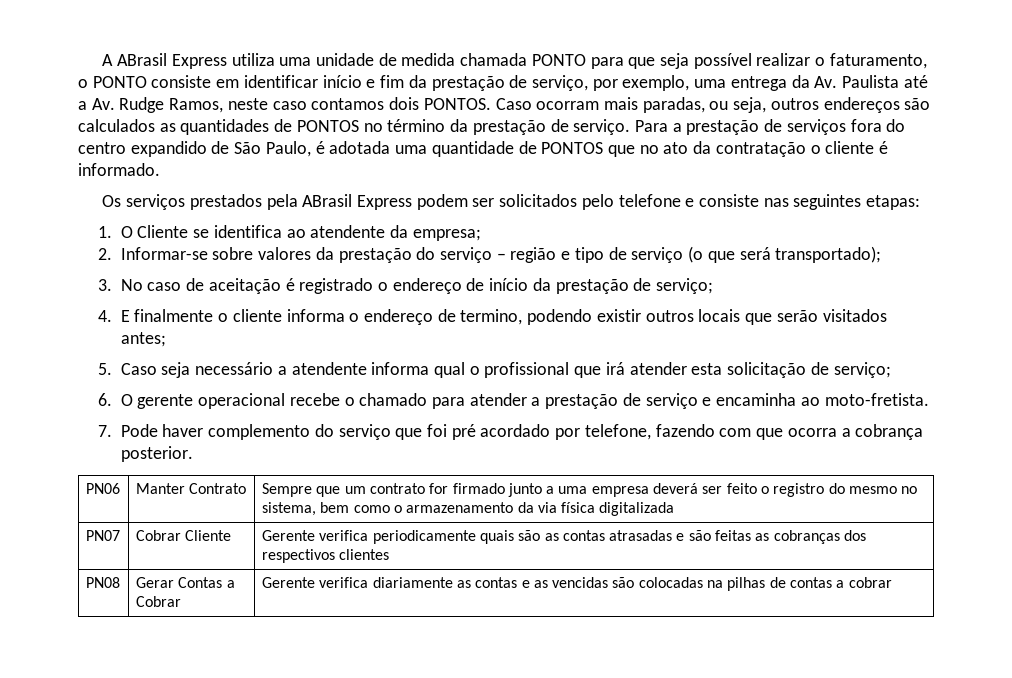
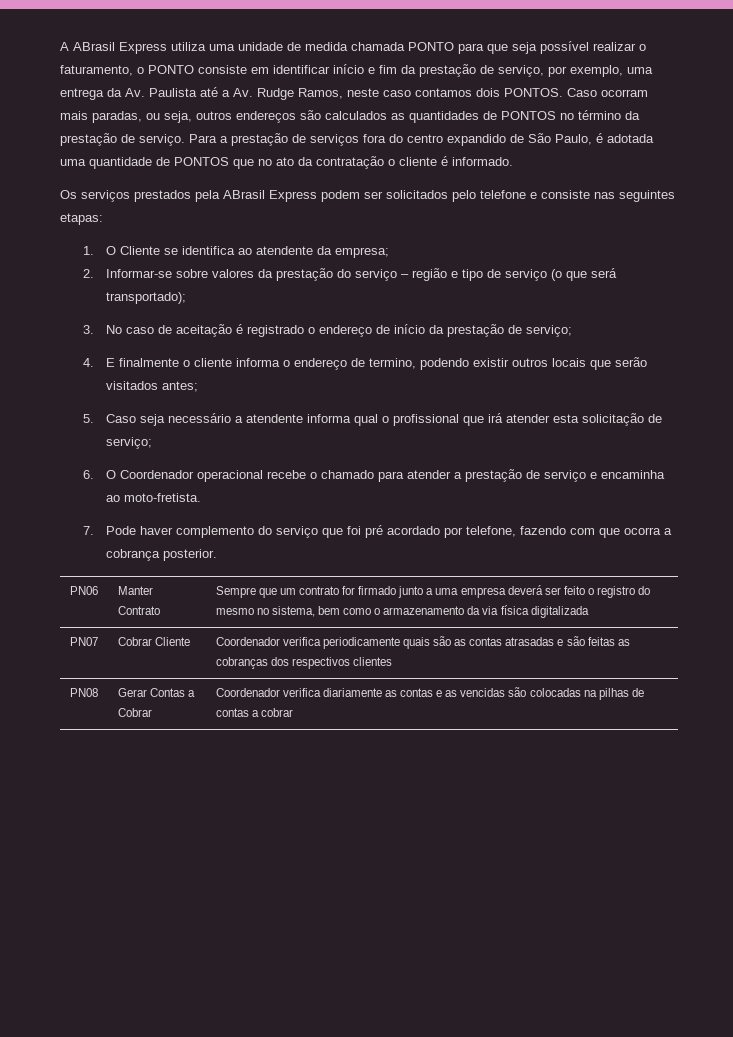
[137,394,194,409] gerente -> [120,470,195,479] Coordenador
[261,530,315,541] Gerente -> [215,637,280,646] Coordenador
[261,577,315,588] Gerente -> [215,688,280,697] Coordenador

